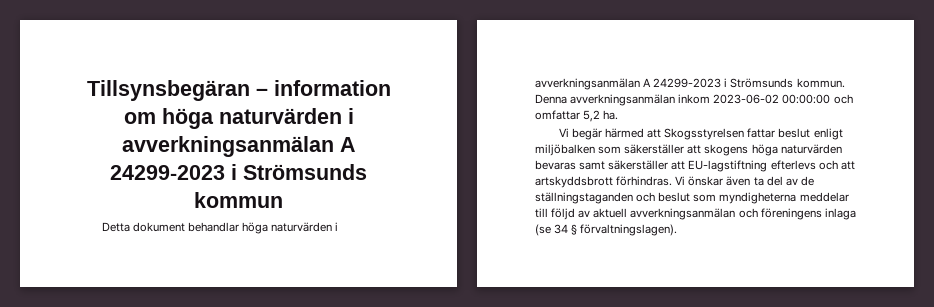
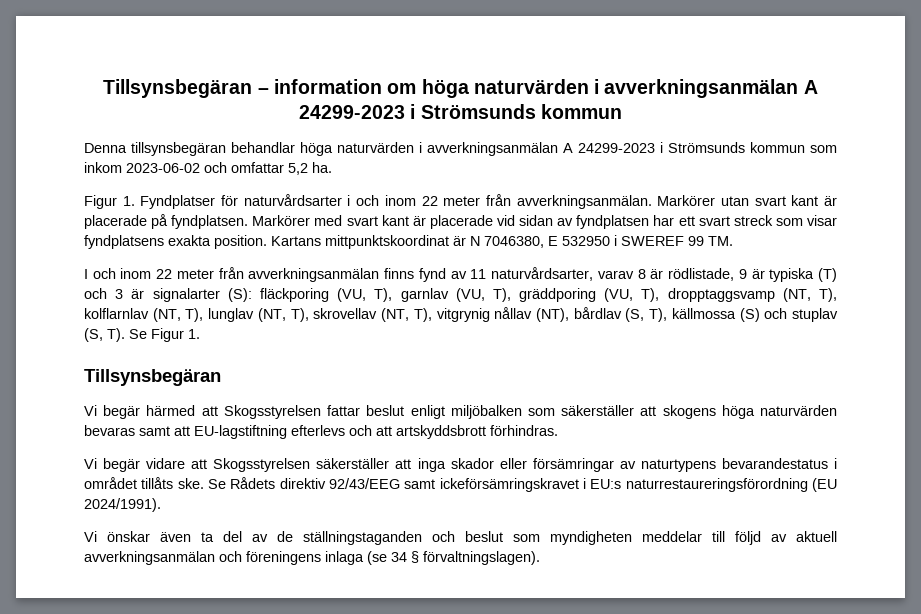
[101,222,185,232] Detta dokument -> [84,142,226,156] Denna tillsynsbegäran
[796,78,845,88] [535,94,676,106] kommun. Denna avverkningsanmälan -> [750,142,837,153] kommun som
[782,94,831,104] 00:00:00 -> (200, 168) none
(619, 115) none -> [84,194,837,209] [84,214,837,229] [84,235,733,249] [84,267,837,282] [84,288,837,302] [84,307,838,322] [84,328,200,342] [84,369,221,386] // Figur 1. Fyndplatser för naturvårdsarter i och inom 22 meter från avverkningsanmälan. Markörer utan svart kant är placerade på fyndplatsen. Markörer med svart kant är placerade vid sidan av fyndplatsen har ett svart streck som visar fyndplatsens exakta position. Kartans mittpunktskoordinat är N 7046380, E 532950 i SWEREF 99 TM. // I och inom 22 meter från avverkningsanmälan finns fynd av 11 naturvårdsarter, varav 8 är rödlistade, 9 är typiska (T) och 3 är signalarter (S): fläckporing (VU, T), garnlav (VU, T), gräddporing (VU, T), dropptaggsvamp (NT, T), kolflarnlav (NT, T), lunglav (NT, T), skrovellav (NT, T), vitgrynig nållav (NT), bårdlav (S, T), källmossa (S) och stuplav (S, T). Se Figur 1. // Tillsynsbegäran
[608,160,669,170] säkerställer -> (170, 431) none
(673, 181) none -> [84,458,837,472] [84,477,837,492] [84,498,161,512] // Vi begär vidare att Skogsstyrelsen säkerställer att inga skador eller försämringar av naturtypens bevarandestatus i området tillåts ske. Se Rådets direktiv 92/43/EEG samt ickeförsämringskravet i EU:s naturrestaureringsförordning (EU 2024/1991). //
[719,192,797,204] myndigheterna -> [550,531,632,545] myndigheten

